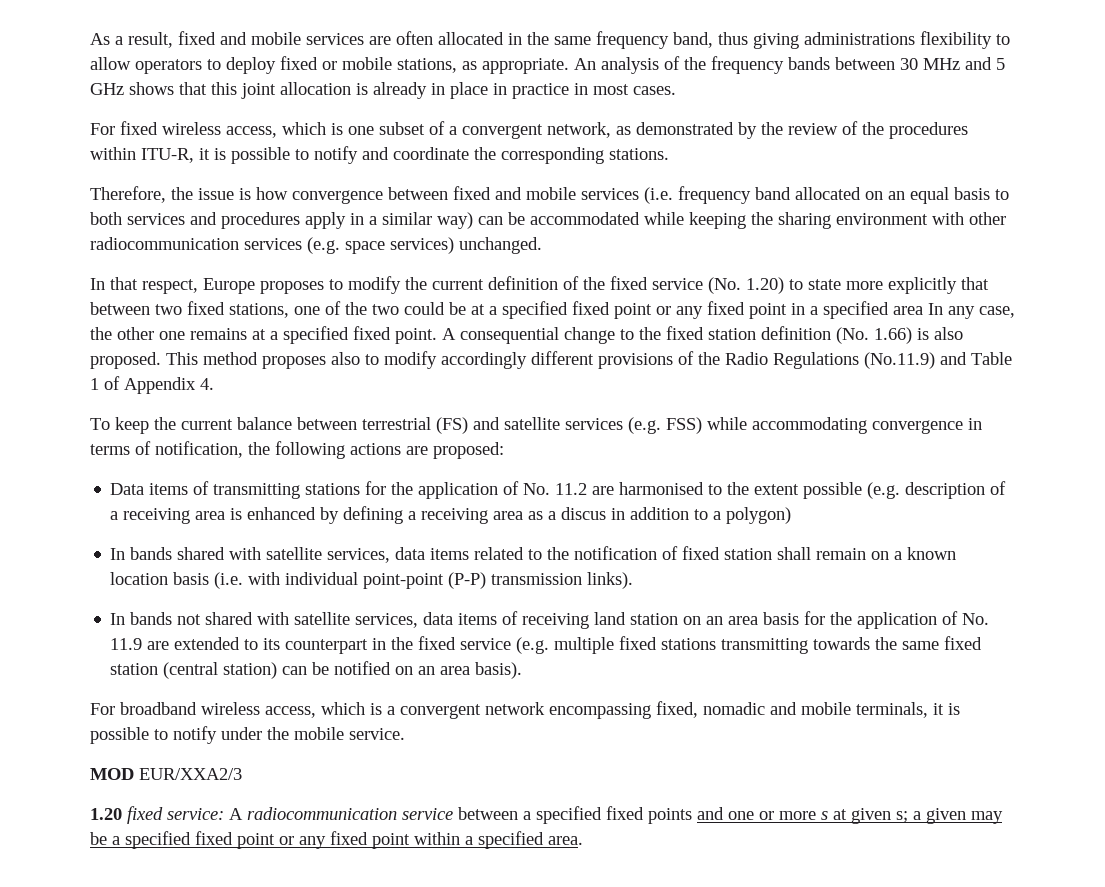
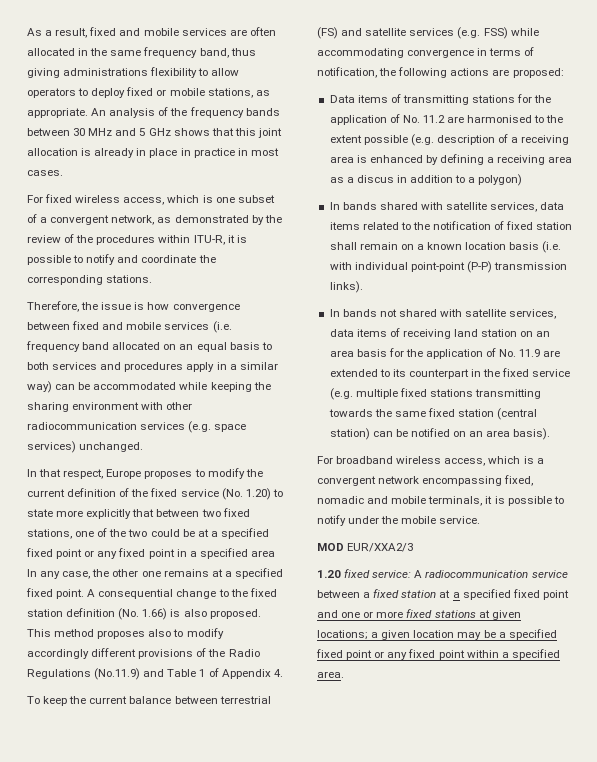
[536,806,692,824] specified fixed points -> [373,589,569,600] fixed station at a specified fixed point
[821,811,828,820] s -> [406,609,476,618] fixed stations
[896,811,908,823] s; -> [317,630,368,640] locations;
(966, 816) none -> [413,630,455,638] location

